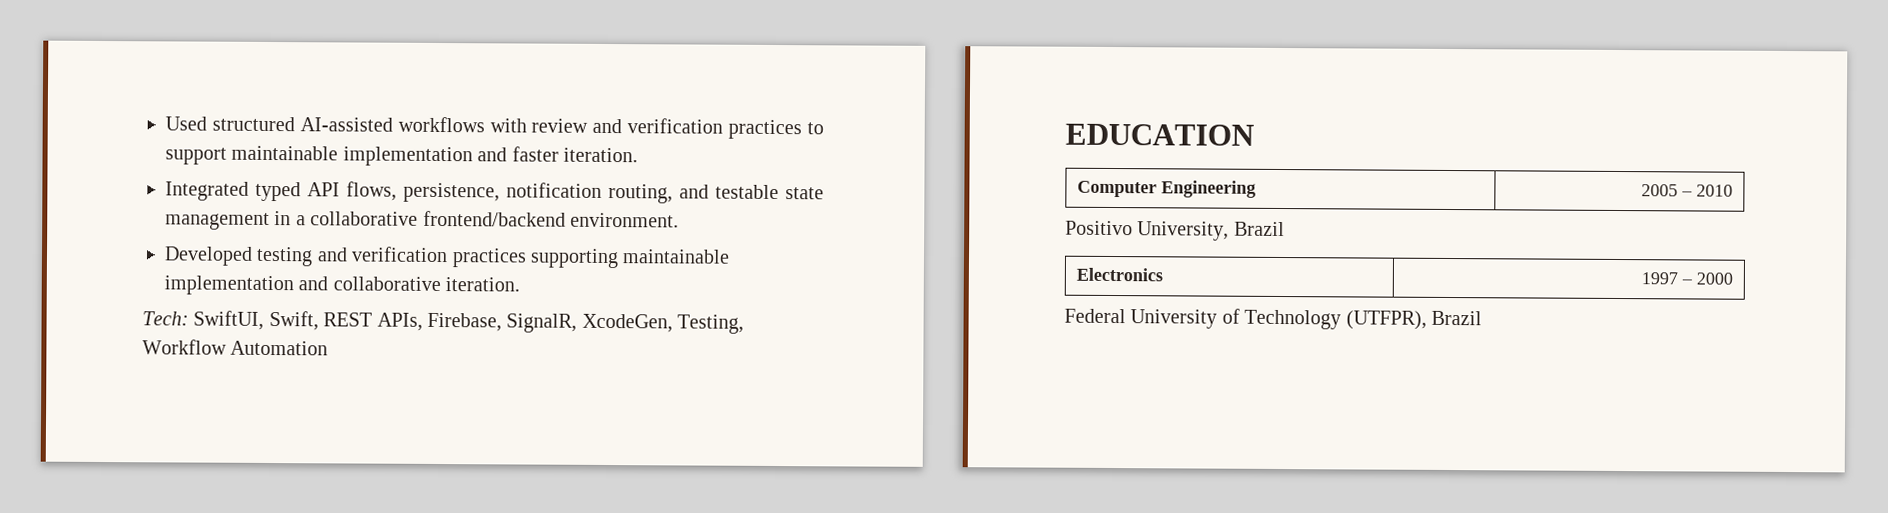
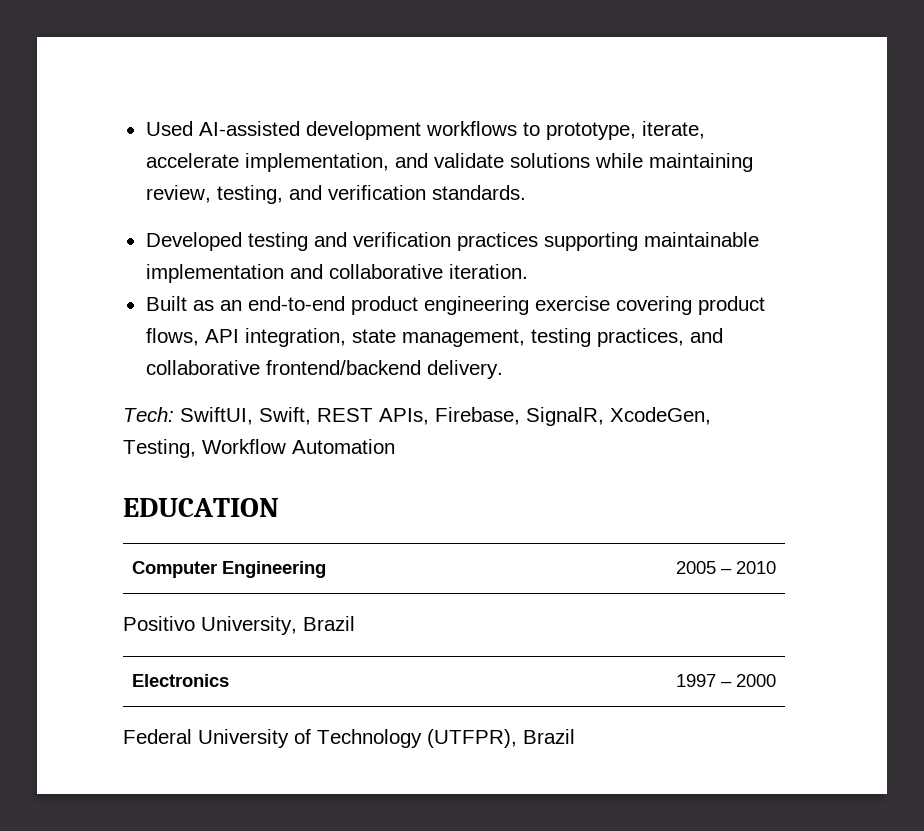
[211,116,825,140] [165,145,638,167] [165,181,824,204] [165,210,679,230] structured AI-assisted workflows with review and verification practices to support maintainable implementation and faster iteration. // Integrated typed API flows, persistence, notification routing, and testable state management in a collaborative frontend/backend environment. -> [198,121,705,140] [145,153,753,172] [145,185,526,204] AI-assisted development workflows to prototype, iterate, accelerate implementation, and validate solutions while maintaining review, testing, and verification standards.
(521, 284) none -> [145,296,765,315] [145,328,723,347] [145,360,503,379] // Built as an end-to-end product engineering exercise covering product flows, API integration, state management, testing practices, and collaborative frontend/backend delivery.

